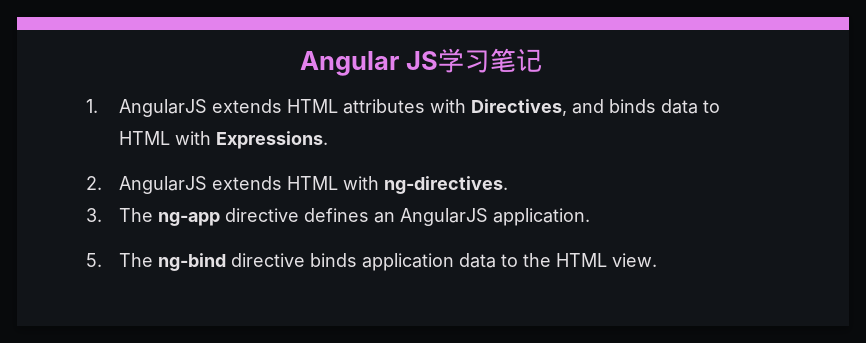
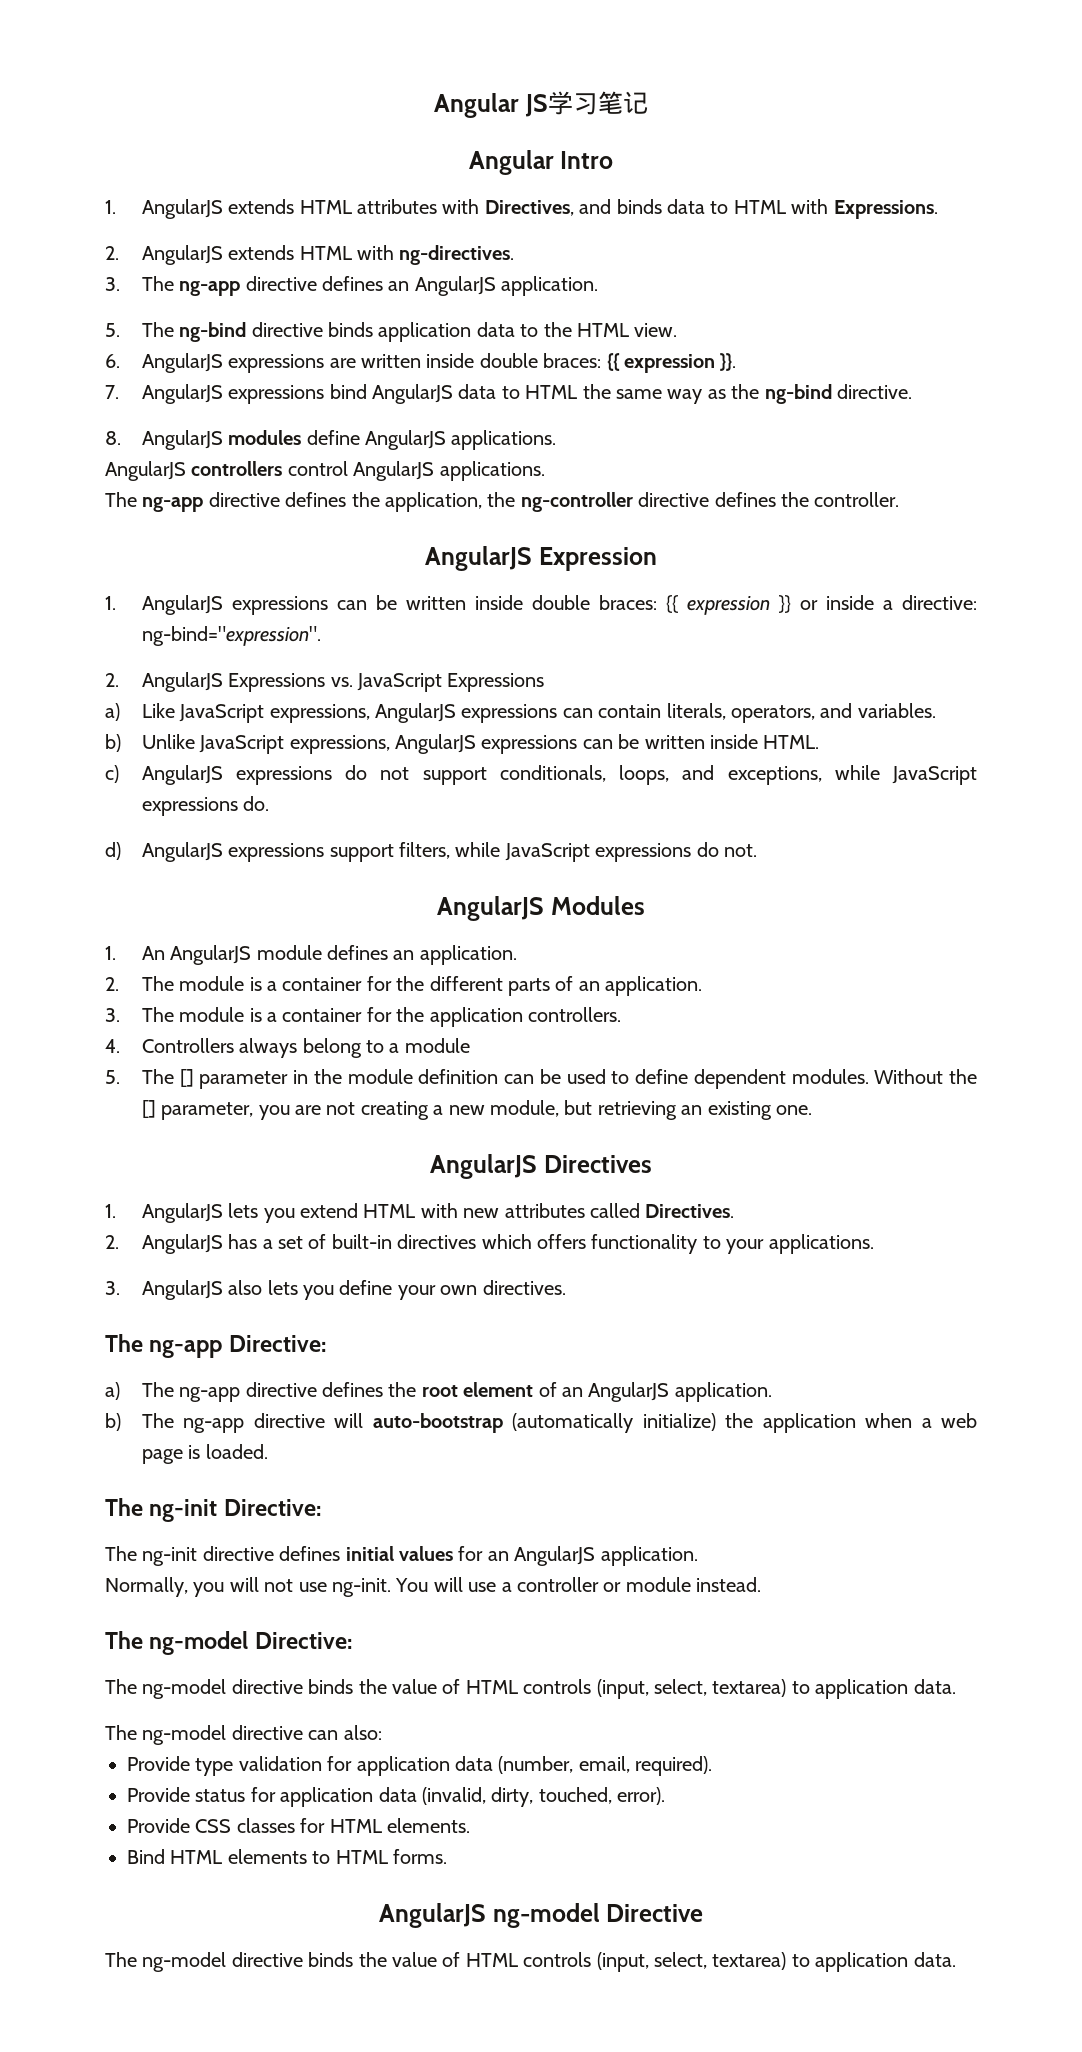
(542, 60) none -> [468,150,614,175] // Angular Intro
(657, 260) none -> [105,353,737,373] [105,384,913,404] [105,430,557,450] [105,461,545,481] [105,492,900,512] [425,546,657,571] [105,595,978,615] [141,626,321,646] [105,672,545,692] [105,703,936,723] [105,734,820,754] [105,765,977,785] [141,796,270,816] [105,842,758,862] [437,896,645,921] [105,945,517,965] [105,976,703,996] [105,1007,622,1027] [105,1038,470,1058] [105,1069,978,1089] [141,1100,813,1120] [430,1154,652,1179] [105,1203,735,1223] [105,1234,874,1254] [105,1280,566,1300] [105,1334,326,1358] [105,1382,772,1402] [105,1413,978,1433] [141,1444,268,1464] [105,1498,321,1522] [105,1546,698,1566] [105,1577,762,1597] [105,1631,352,1655] [105,1679,956,1699] [105,1725,382,1745] [127,1756,713,1776] [127,1787,666,1807] [127,1818,470,1833] [127,1849,447,1864] [378,1903,704,1928] [105,1952,956,1972] // 6. AngularJS expressions are written inside double braces: {{ expression }}. // 7. AngularJS expressions bind AngularJS data to HTML the same way as the ng-bind directive. // 8. AngularJS modules define AngularJS applications. // AngularJS controllers control AngularJS applications. // The ng-app directive defines the application, the ng-controller directive defines the controller. // AngularJS Expression // 1. AngularJS expressions can be written inside double braces: {{ expression }} or inside a directive: ng-bind="expression". // 2. AngularJS Expressions vs. JavaScript Expressions // a) Like JavaScript expressions, AngularJS expressions can contain literals, operators, and variables. // b) Unlike JavaScript expressions, AngularJS expressions can be written inside HTML. // c) AngularJS expressions do not support conditionals, loops, and exceptions, while JavaScript expressions do. // d) AngularJS expressions support filters, while JavaScript expressions do not. // AngularJS Modules // 1. An AngularJS module defines an application. // 2. The module is a container for the different parts of an application. // 3. The module is a container for the application controllers. // 4. Controllers always belong to a module // 5. The [] parameter in the module definition can be used to define dependent modules. Without the [] parameter, you are not creating a new module, but retrieving an existing one. // AngularJS Directives // 1. AngularJS lets you extend HTML with new attributes called Directives. // 2. AngularJS has a set of built-in directives which offers functionality to your applications. // 3. AngularJS also lets you define your own directives. // The ng-app Directive: // a) The ng-app directive defines the root element of an AngularJS application. // b) The ng-app directive will auto-bootstrap (automatically initialize) the application when a web page is loaded. // The ng-init Directive: // The ng-init directive defines initial values for an AngularJS application. // Normally, you will not use ng-init. You will use a controller or module instead. // The ng-model Directive: // The ng-model directive binds the value of HTML controls (input, select, textarea) to application data. // The ng-model directive can also: // Provide type validation for application data (number, email, required). // Provide status for application data (invalid, dirty, touched, error). // Provide CSS classes for HTML elements. // Bind HTML elements to HTML forms. // AngularJS ng-model Directive // The ng-model directive binds the value of HTML controls (input, select, textarea) to application data.

